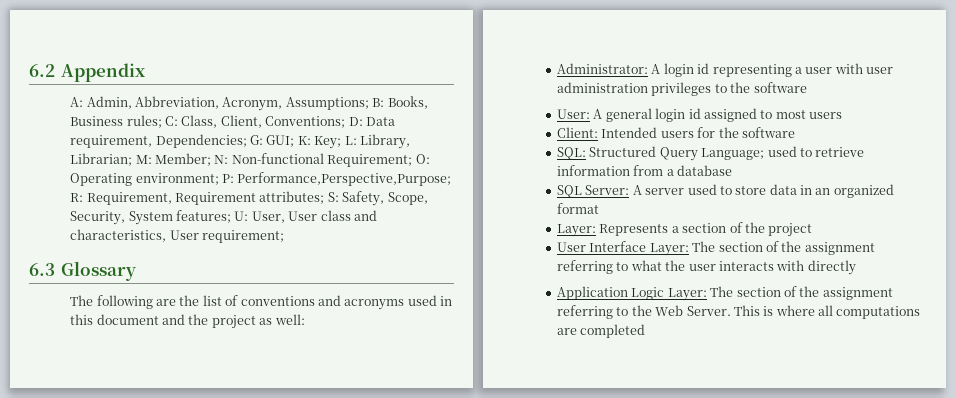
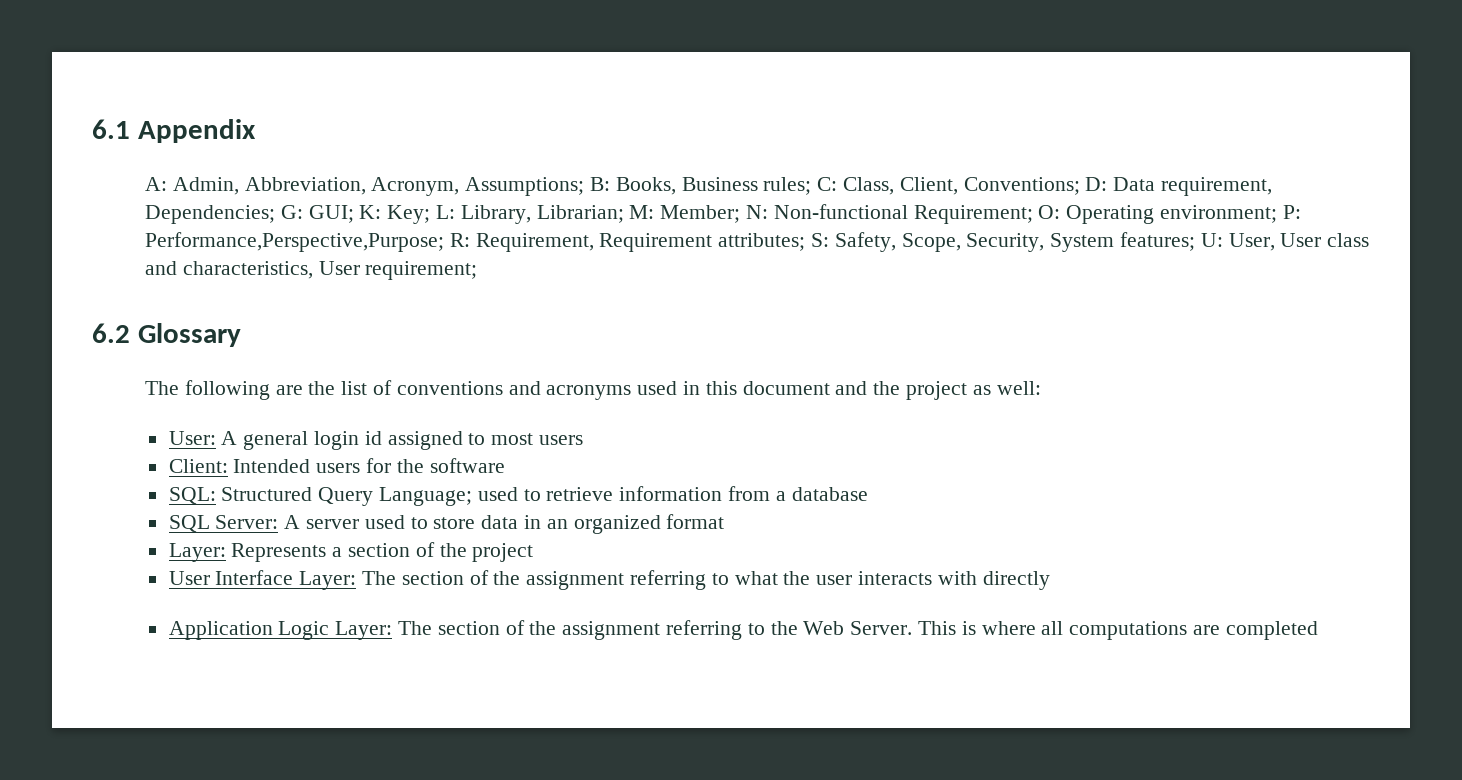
[29,64,55,77] 6.2 -> [92,119,130,139] 6.1
[29,263,55,276] 6.3 -> [92,323,130,343] 6.2
[557,63,894,77] [557,82,807,96] // Administrator: A login id representing a user with user administration privileges to the software -> (1041, 388) none

